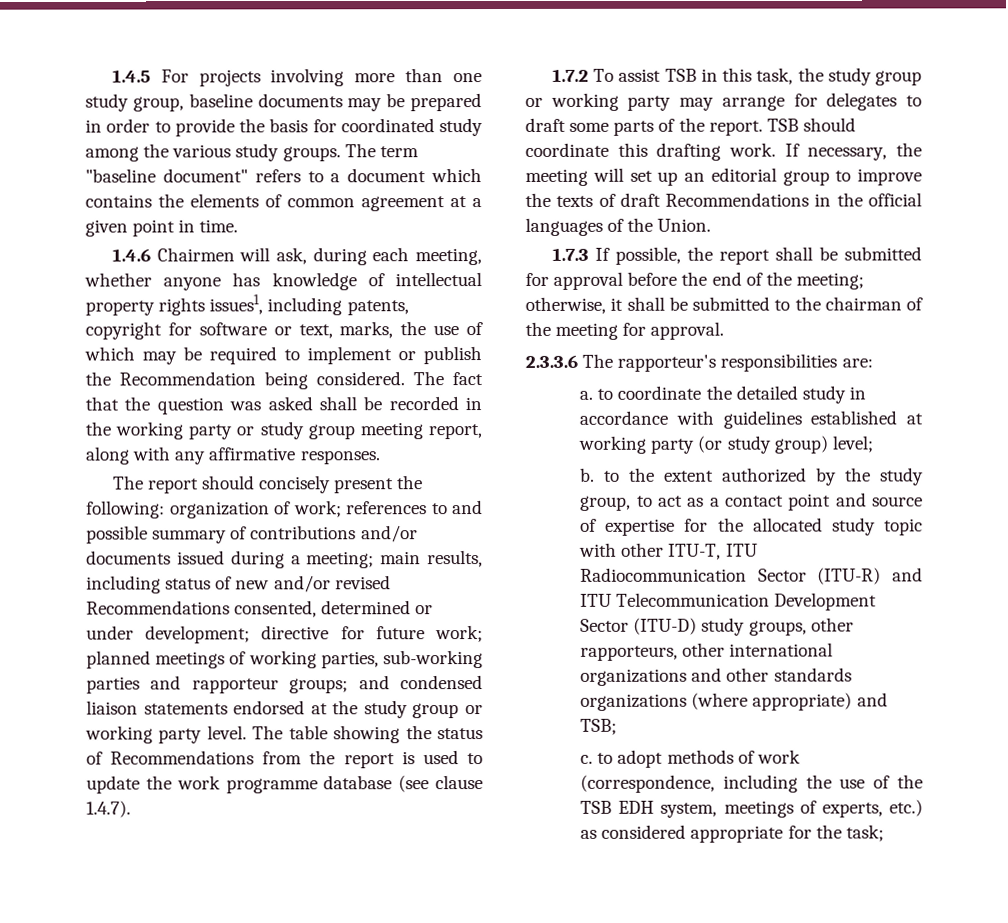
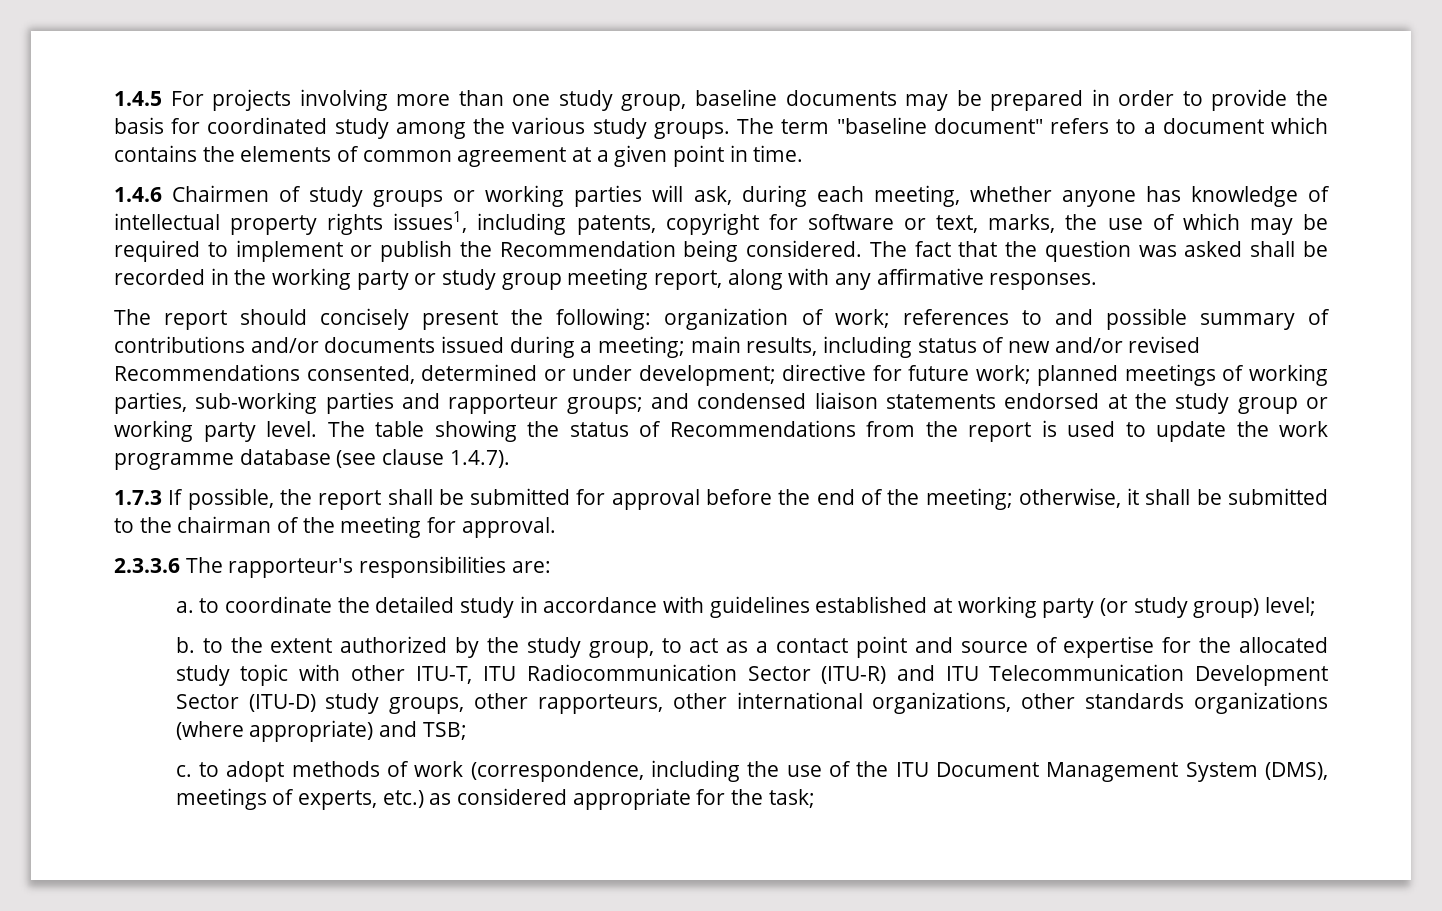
(235, 254) none -> [279,185,643,207] of study groups or working parties
[551,67,922,86] [525,92,922,111] [525,117,856,136] [525,142,922,161] [525,167,922,186] [525,192,922,207] [525,217,712,236] // 1.7.2 To assist TSB in this task, the study group or working party may arrange for delegates to draft some parts of the report. TSB should coordinate this drafting work. If necessary, the meeting will set up an editorial group to improve the texts of draft Recommendations in the official languages of the Union. -> (510, 459) none
[580,667,723,686] organizations and -> [872,692,1012,714] organizations,
[580,800,718,818] TSB EDH system, -> [895,762,1328,782] ITU Document Management System (DMS),

